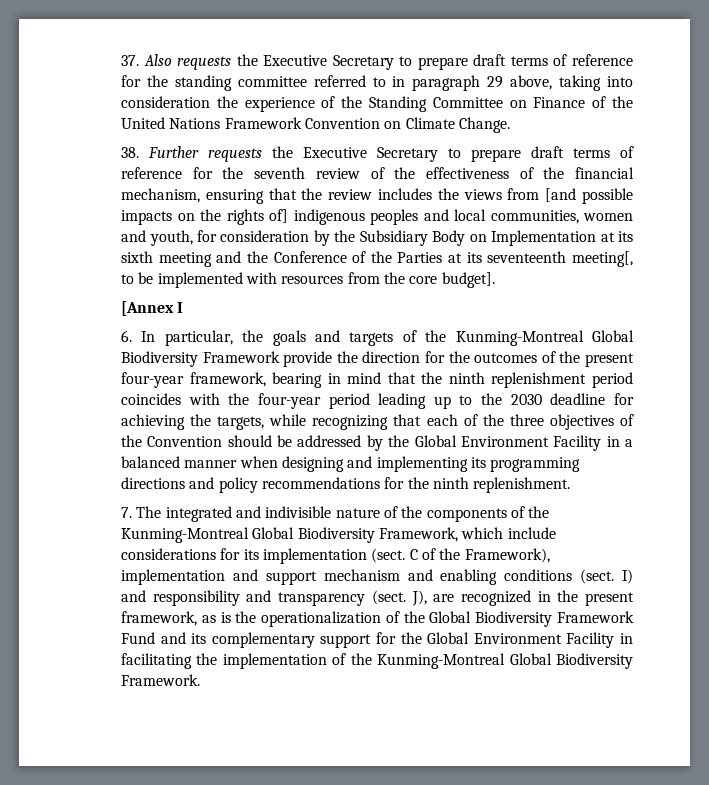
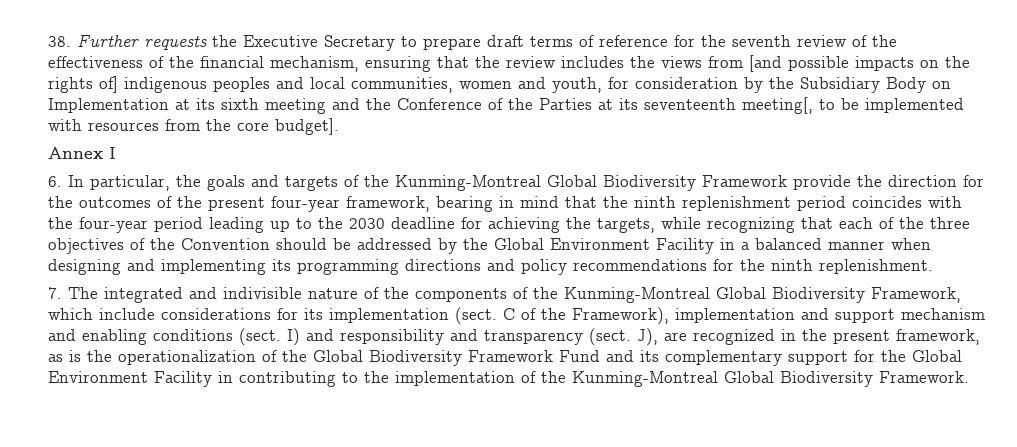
[121,54,634,70] [121,75,634,91] [121,96,633,112] [121,117,510,133] 37. Also requests the Executive Secretary to prepare draft terms of reference for the standing committee referred to in paragraph 29 above, taking into consideration the experience of the Standing Committee on Finance of the United Nations Framework Convention on Climate Change. // -> (47, 41) none
[121,301,175,316] [Annex -> [47,147,104,159] Annex
[121,653,193,669] facilitating -> [238,371,358,387] contributing to

